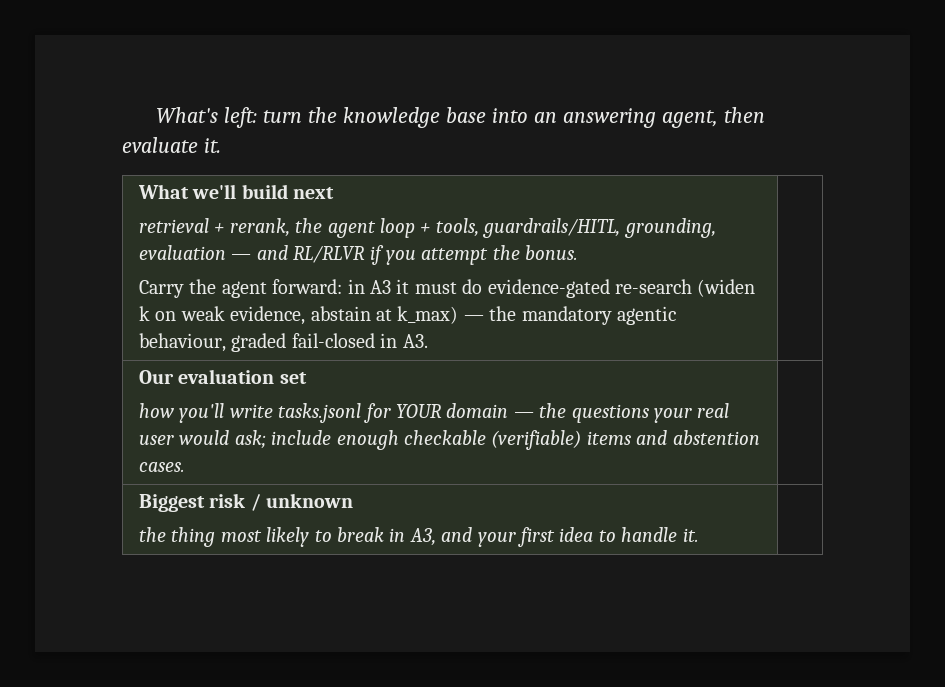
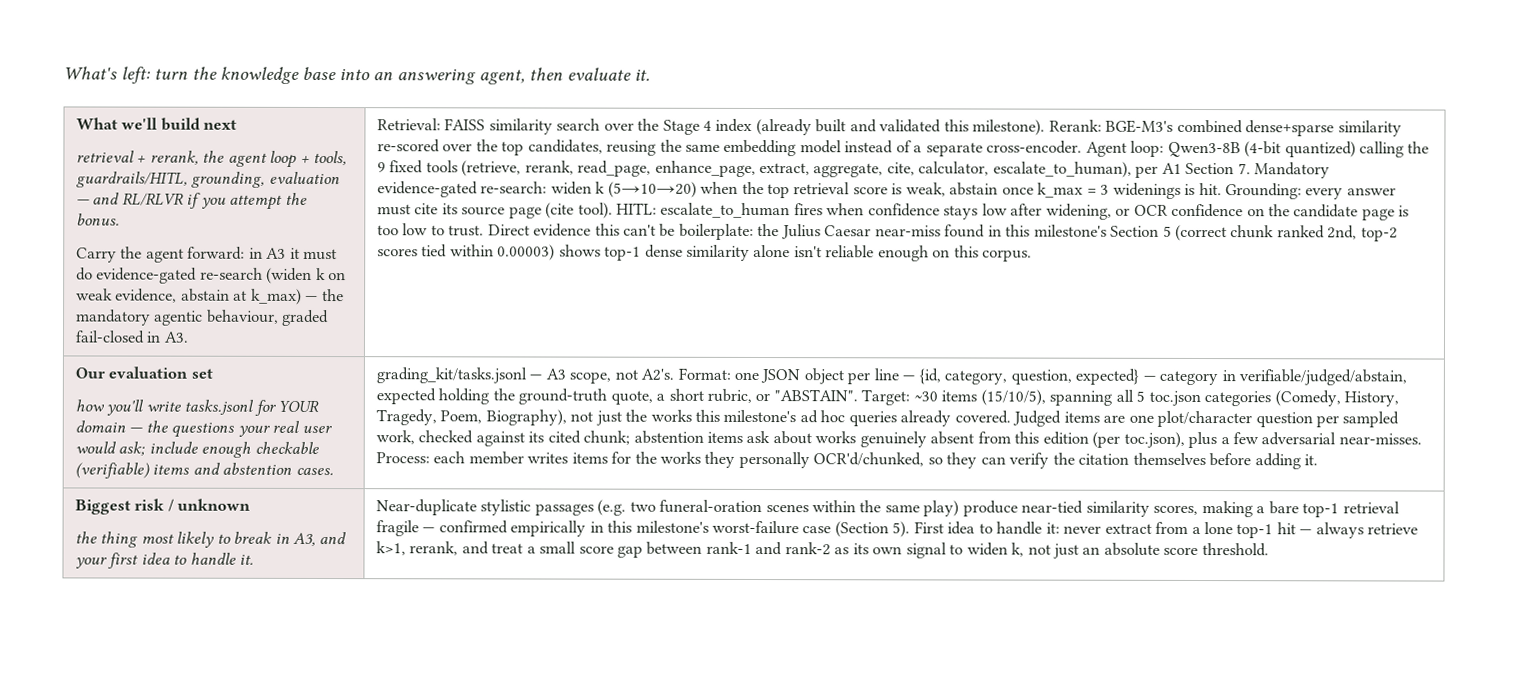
(428, 341) none -> [376,118,1402,137] [376,139,1430,158] [376,160,1331,179] [376,181,1396,200] [376,202,1410,221] [376,223,1398,242] [376,244,1033,262] Retrieval: FAISS similarity search over the Stage 4 index (already built and validated this milestone). Rerank: BGE-M3's combined dense+sparse similarity re-scored over the top candidates, reusing the same embedding model instead of a separate cross-encoder. Agent loop: Qwen3-8B (4-bit quantized) calling the 9 fixed tools (retrieve, rerank, read_page, enhance_page, extract, aggregate, cite, calculator, escalate_to_human), per A1 Section 7. Mandatory evidence-gated re-search: widen k (5→10→20) when the top retrieval score is weak, abstain once k_max = 3 widenings is hit. Grounding: every answer must cite its source page (cite tool). HITL: escalate_to_human fires when confidence stays low after widening, or OCR confidence on the candidate page is too low to trust. Direct evidence this can't be boilerplate: the Julius Caesar near-miss found in this milestone's Section 5 (correct chunk ranked 2nd, top-2 scores tied within 0.00003) shows top-1 dense similarity alone isn't reliable enough on this corpus.
(185, 467) none -> [375,367,1407,386] [375,388,1399,407] [375,409,1400,428] [375,430,1422,449] [375,451,1318,470] grading_kit/tasks.jsonl — A3 scope, not A2's. Format: one JSON object per line — {id, category, question, expected} — category in verifiable/judged/abstain, expected holding the ground-truth quote, a short rubric, or "ABSTAIN". Target: ~30 items (15/10/5), spanning all 5 toc.json categories (Comedy, History, Tragedy, Poem, Biography), not just the works this milestone's ad hoc queries already covered. Judged items are one plot/character question per sampled work, checked against its cited chunk; abstention items ask about works genuinely absent from this edition (per toc.json), plus a few adversarial near-misses. Process: each member writes items for the works they personally OCR'd/chunked, so they can verify the citation themselves before adding it.
(699, 535) none -> [375,499,1400,518] [375,520,1419,539] [375,541,1269,559] Near-duplicate stylistic passages (e.g. two funeral-oration scenes within the same play) produce near-tied similarity scores, making a bare top-1 retrieval fragile — confirmed empirically in this milestone's worst-failure case (Section 5). First idea to handle it: never extract from a lone top-1 hit — always retrieve k>1, rerank, and treat a small score gap between rank-1 and rank-2 as its own signal to widen k, not just an absolute score threshold.

